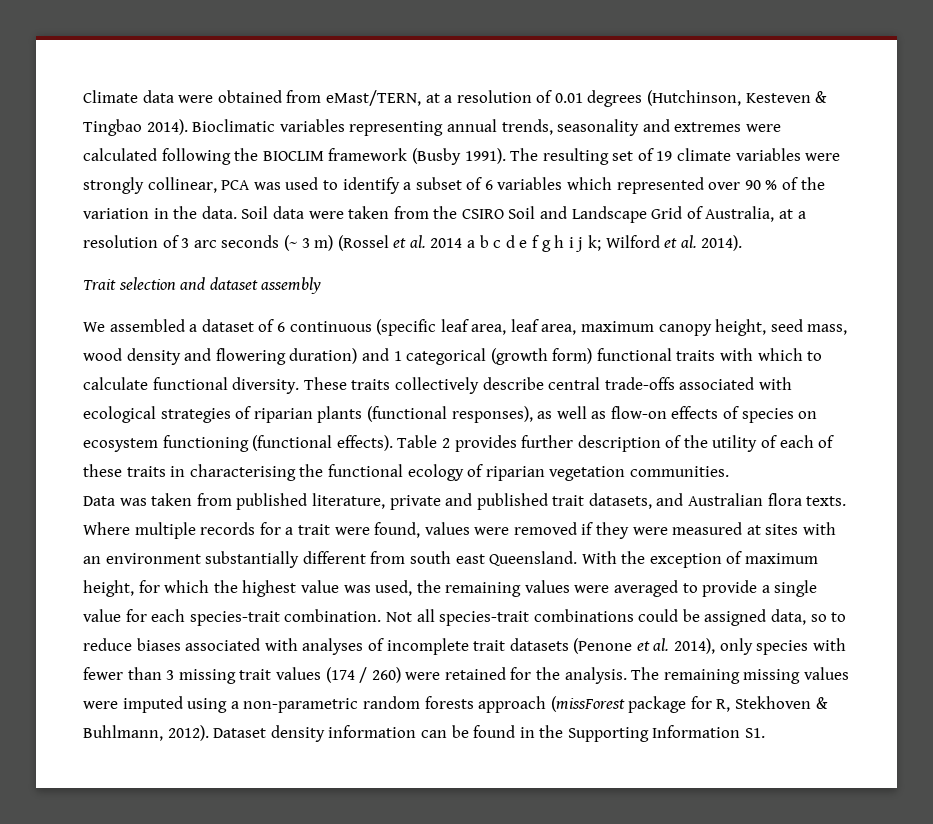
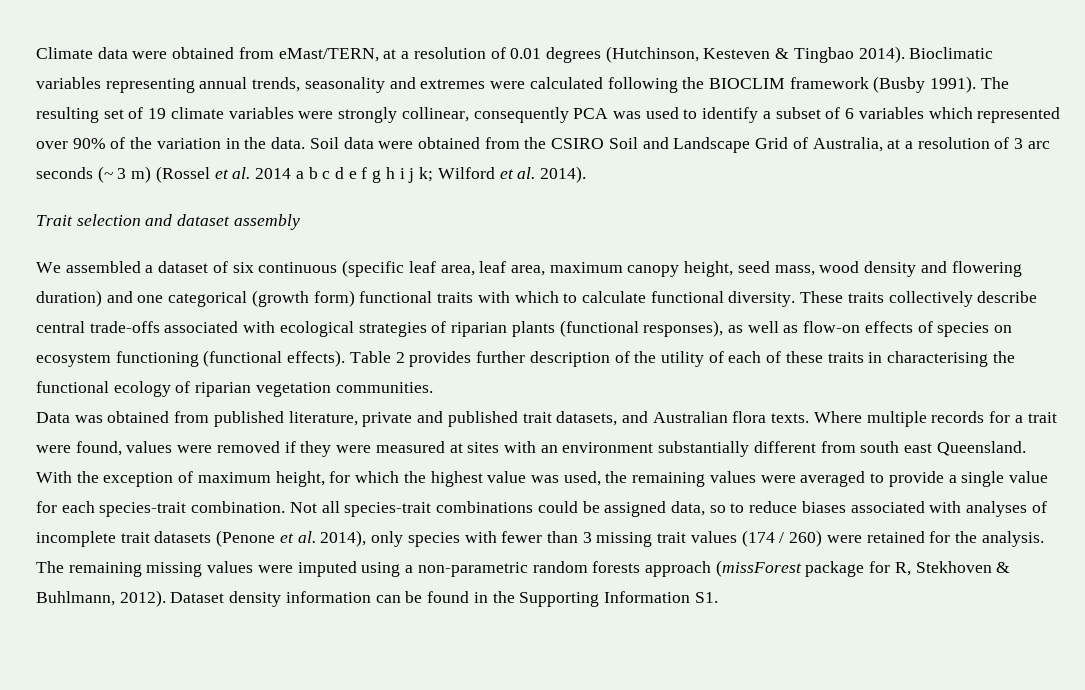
(217, 185) none -> [473,107,569,123] consequently
[744,180,778,190] 90 % -> [72,138,106,149] 90%
[348,206,390,219] taken -> [417,137,480,149] obtained
[276,322,285,332] 6 -> [232,262,254,273] six
[393,351,402,361] 1 -> [137,295,164,303] one
[151,493,193,506] taken -> [107,411,170,423] obtained

